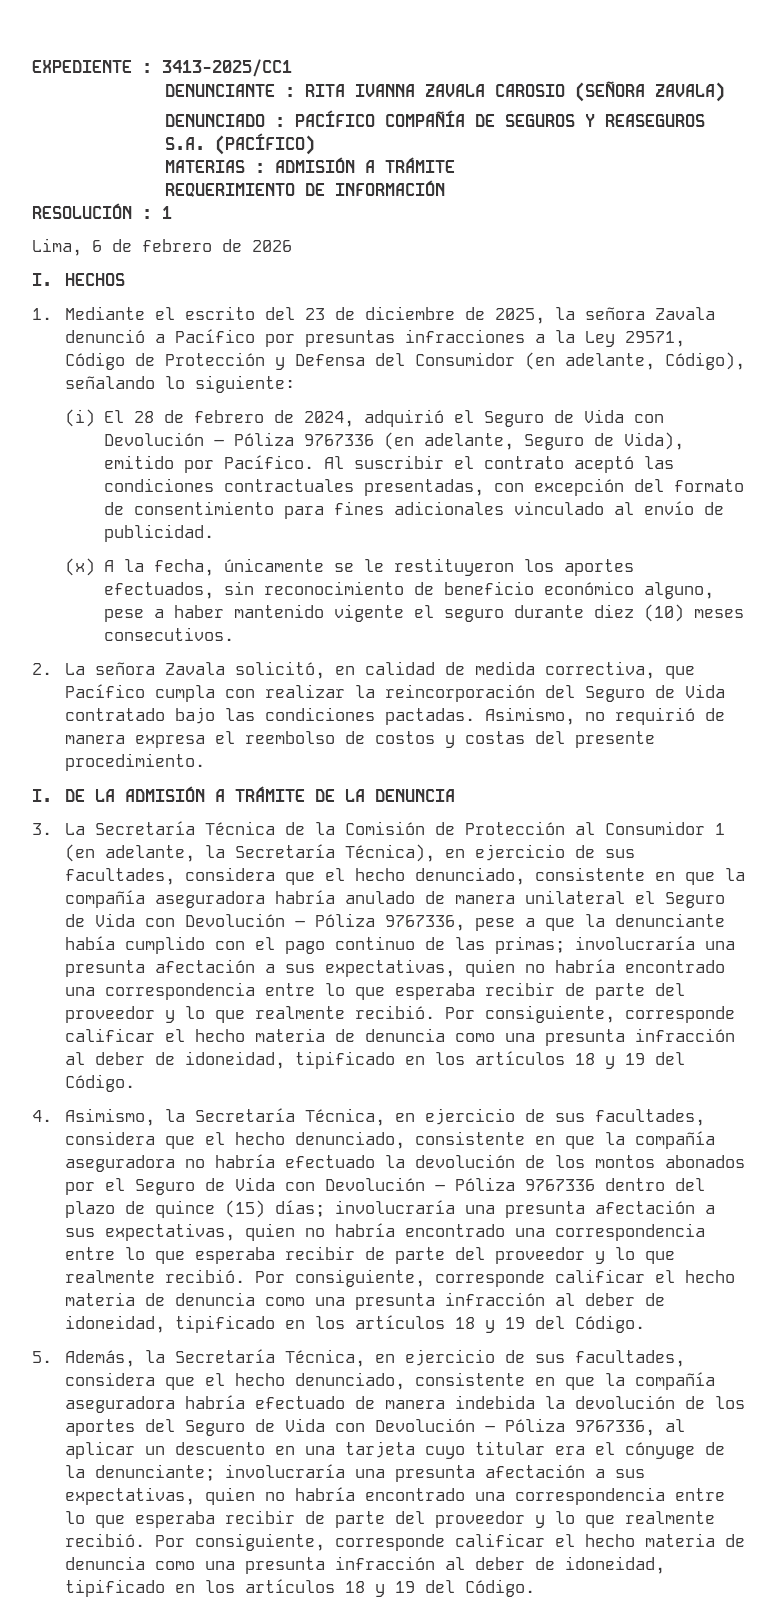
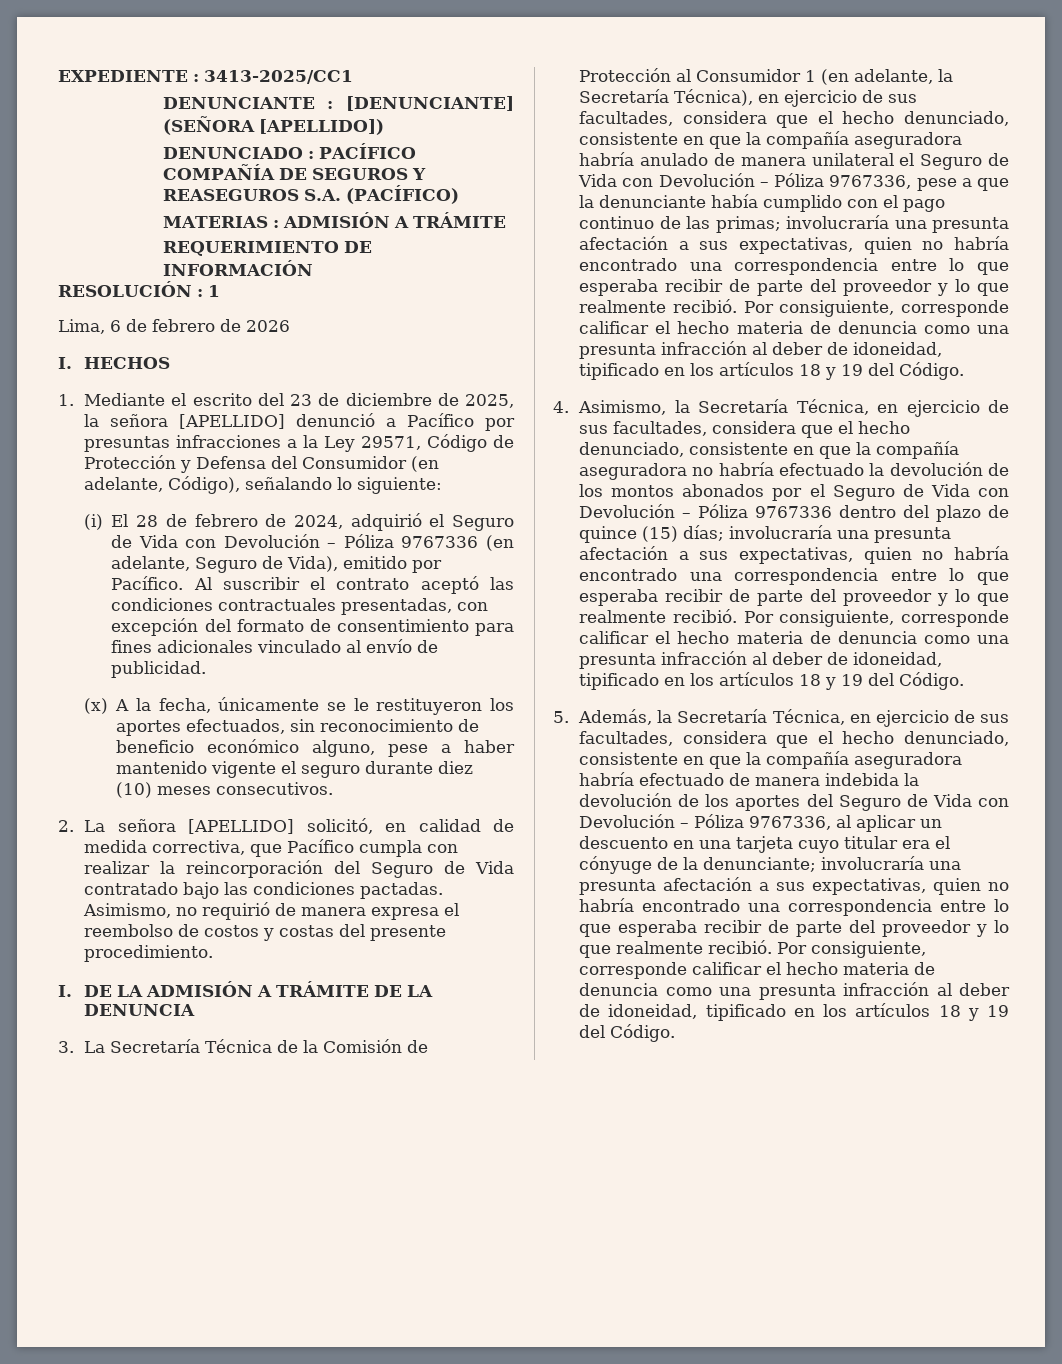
[304,81,725,102] RITA IVANNA ZAVALA CAROSIO (SEÑORA ZAVALA) -> [346,96,514,111] [162,116,384,135] [DENUNCIANTE] (SEÑORA [APELLIDO])
[655,307,716,320] Zavala -> [179,414,286,429] [APELLIDO]
[165,662,226,675] Zavala -> [188,819,295,834] [APELLIDO]

